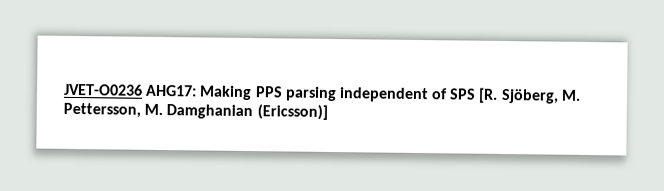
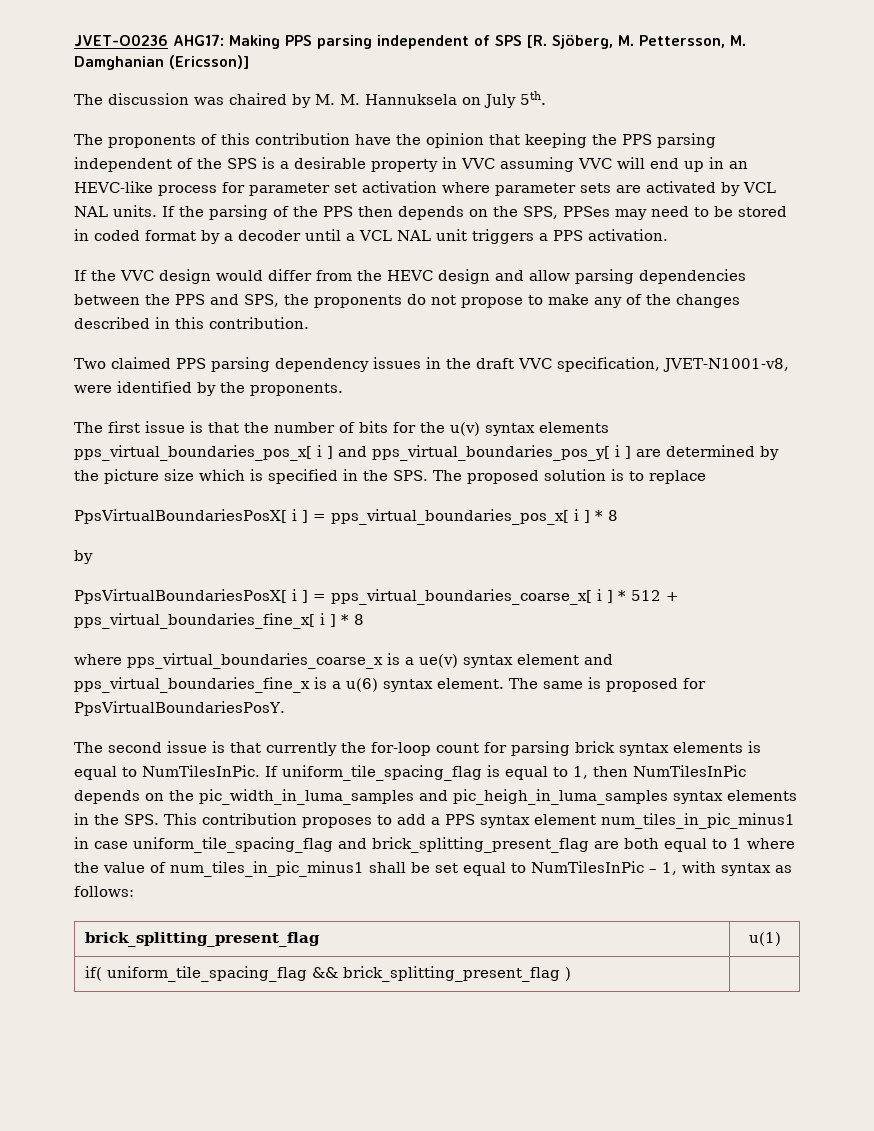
(328, 112) none -> [74,91,546,108] [74,133,716,148] [74,157,748,172] [74,181,776,196] [74,205,787,220] [74,229,668,244] [74,269,746,284] [74,294,740,308] [74,317,309,329] [74,357,789,372] [74,381,343,396] [74,421,609,436] [74,445,779,461] [74,469,706,484] [74,509,618,525] [74,550,93,564] [74,589,679,605] [74,613,364,629] [74,653,613,669] [74,677,706,693] [74,701,285,716] [74,741,761,756] [74,765,746,781] [74,789,797,805] [74,813,795,829] [74,837,795,853] [74,861,792,877] [74,886,134,897] [84,932,320,947] [748,932,781,946] [84,966,571,982] // The discussion was chaired by M. M. Hannuksela on July 5th. // The proponents of this contribution have the opinion that keeping the PPS parsing independent of the SPS is a desirable property in VVC assuming VVC will end up in an HEVC-like process for parameter set activation where parameter sets are activated by VCL NAL units. If the parsing of the PPS then depends on the SPS, PPSes may need to be stored in coded format by a decoder until a VCL NAL unit triggers a PPS activation. // If the VVC design would differ from the HEVC design and allow parsing dependencies between the PPS and SPS, the proponents do not propose to make any of the changes described in this contribution. // Two claimed PPS parsing dependency issues in the draft VVC specification, JVET-N1001-v8, were identified by the proponents. // The first issue is that the number of bits for the u(v) syntax elements pps_virtual_boundaries_pos_x[ i ] and pps_virtual_boundaries_pos_y[ i ] are determined by the picture size which is specified in the SPS. The proposed solution is to replace // PpsVirtualBoundariesPosX[ i ] = pps_virtual_boundaries_pos_x[ i ] * 8 // by // PpsVirtualBoundariesPosX[ i ] = pps_virtual_boundaries_coarse_x[ i ] * 512 + pps_virtual_boundaries_fine_x[ i ] * 8 // where pps_virtual_boundaries_coarse_x is a ue(v) syntax element and pps_virtual_boundaries_fine_x is a u(6) syntax element. The same is proposed for PpsVirtualBoundariesPosY. // The second issue is that currently the for-loop count for parsing brick syntax elements is equal to NumTilesInPic. If uniform_tile_spacing_flag is equal to 1, then NumTilesInPic depends on the pic_width_in_luma_samples and pic_heigh_in_luma_samples syntax elements in the SPS. This contribution proposes to add a PPS syntax element num_tiles_in_pic_minus1 in case uniform_tile_spacing_flag and brick_splitting_present_flag are both equal to 1 where the value of num_tiles_in_pic_minus1 shall be set equal to NumTilesInPic – 1, with syntax as follows: // brick_splitting_present_flag | u(1) // if( uniform_tile_spacing_flag && brick_splitting_present_flag ) |

